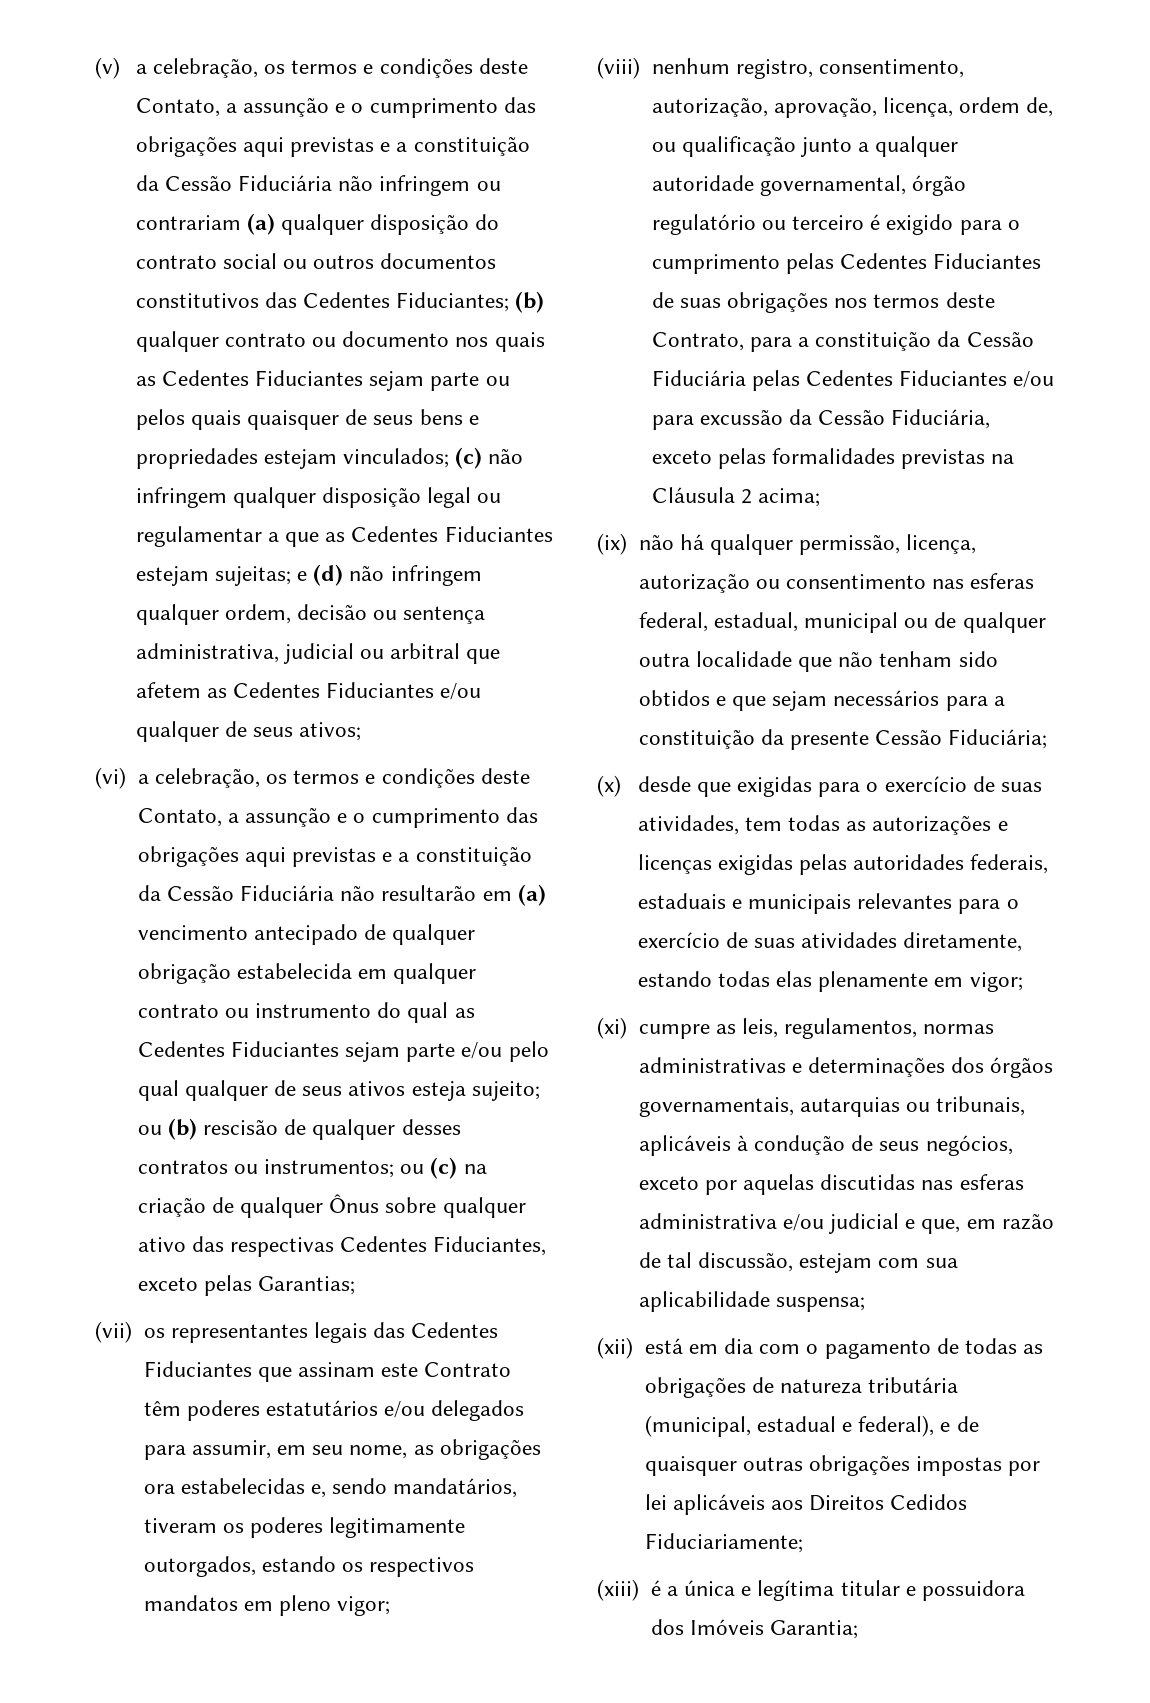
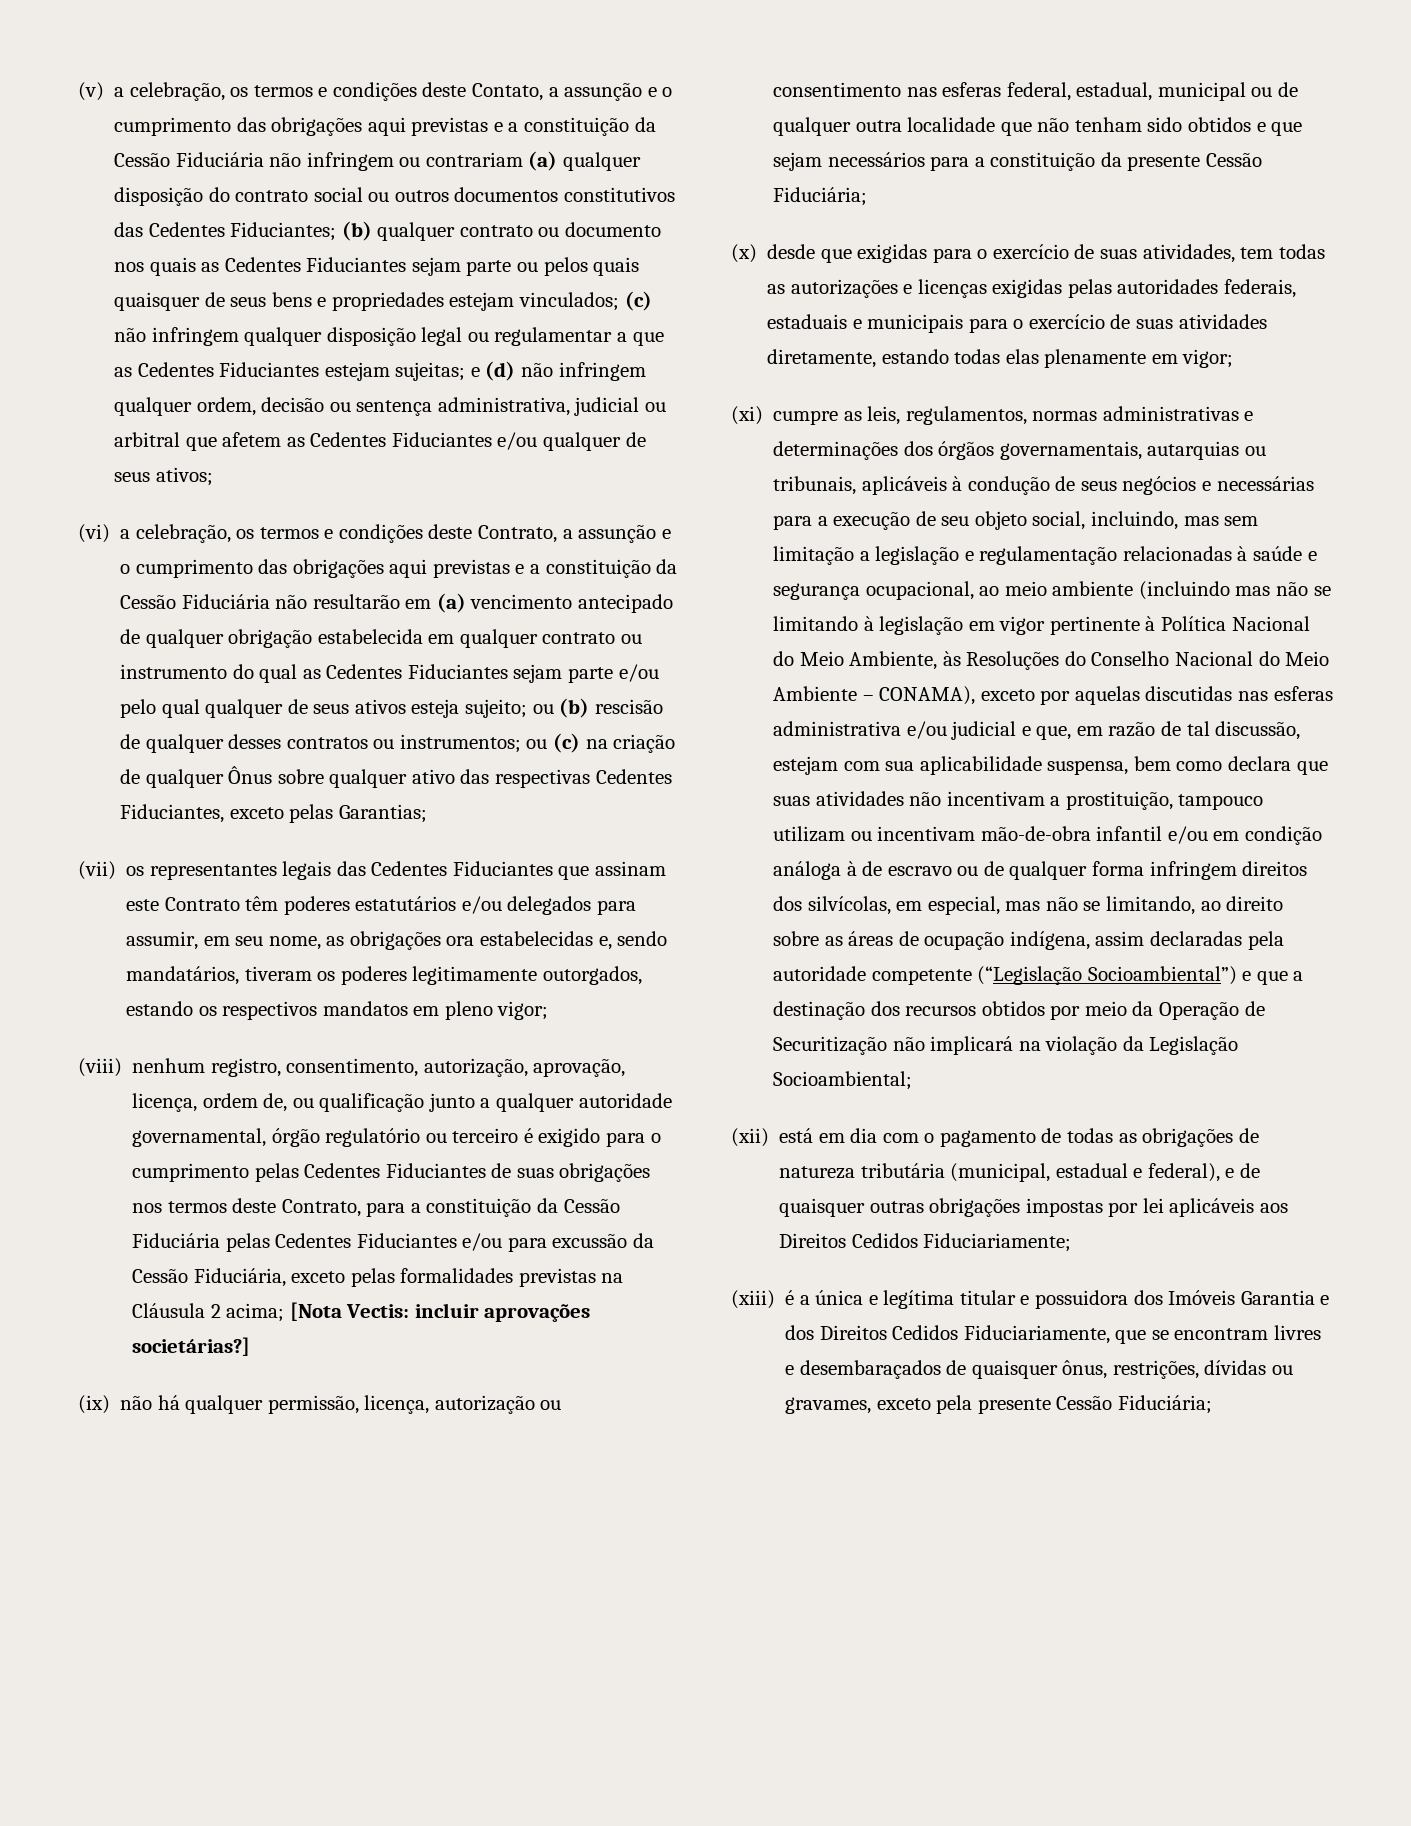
[137,808,222,827] Contato, -> [477,525,557,543] Contrato,
(820, 497) none -> [289,1302,591,1322] [132,1337,251,1356] [Nota Vectis: incluir aprovações societárias?]
[857,893,953,909] relevantes -> (964, 323) none
[925,1135,1013,1156] negócios, -> [1122,476,1314,495] [773,511,1259,530] [773,546,1317,565] [773,581,1331,600] [773,616,1310,635] [773,651,1330,670] [773,686,976,705] negócios e necessárias para a execução de seu objeto social, incluindo, mas sem limitação a legislação e regulamentação relacionadas à saúde e segurança ocupacional, ao meio ambiente (incluindo mas não se limitando à legislação em vigor pertinente à Política Nacional do Meio Ambiente, às Resoluções do Conselho Nacional do Meio Ambiente – CONAMA),
[775,1297,865,1312] suspensa; -> [1047,756,1328,775] [773,791,1264,810] [773,826,1322,845] [773,861,1308,880] [773,896,1284,915] [773,931,1284,950] [773,966,1304,985] [773,1001,1265,1020] [773,1036,1239,1055] [773,1071,913,1090] suspensa, bem como declara que suas atividades não incentivam a prostituição, tampouco utilizam ou incentivam mão-de-obra infantil e/ou em condição análoga à de escravo ou de qualquer forma infringem direitos dos silvícolas, em especial, mas não se limitando, ao direito sobre as áreas de ocupação indígena, assim declaradas pela autoridade competente (“Legislação Socioambiental”) e que a destinação dos recursos obtidos por meio da Operação de Securitização não implicará na violação da Legislação Socioambiental;
[769,1620,858,1639] Garantia; -> [1240,1290,1330,1305] [785,1325,1321,1344] [785,1360,1293,1379] [785,1395,1212,1414] Garantia e dos Direitos Cedidos Fiduciariamente, que se encontram livres e desembaraçados de quaisquer ônus, restrições, dívidas ou gravames, exceto pela presente Cessão Fiduciária;

